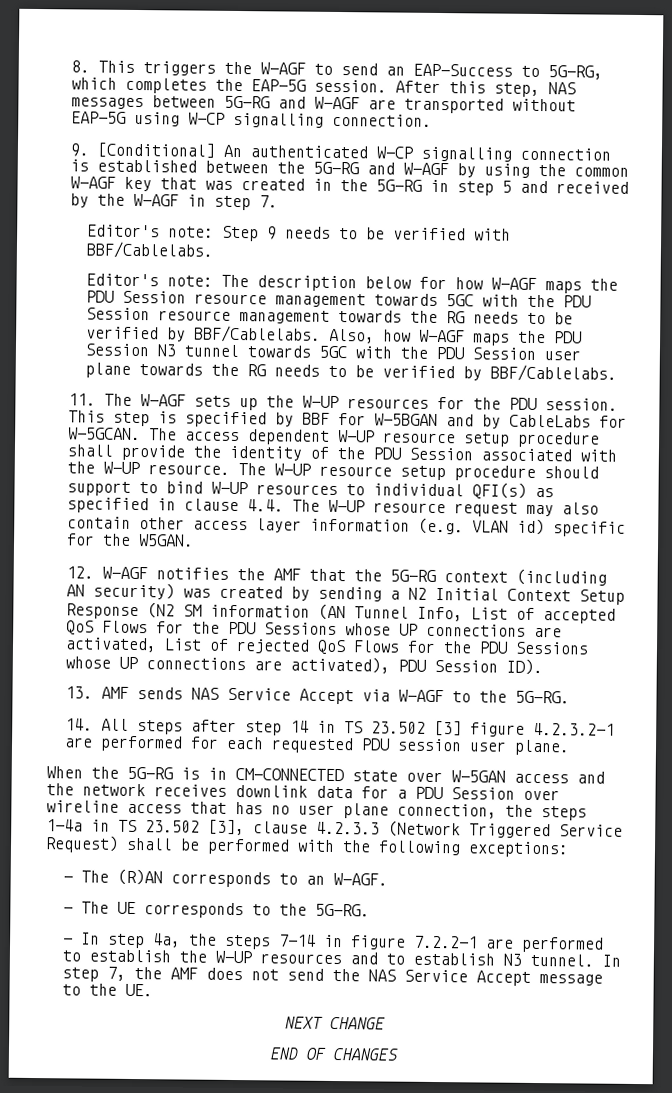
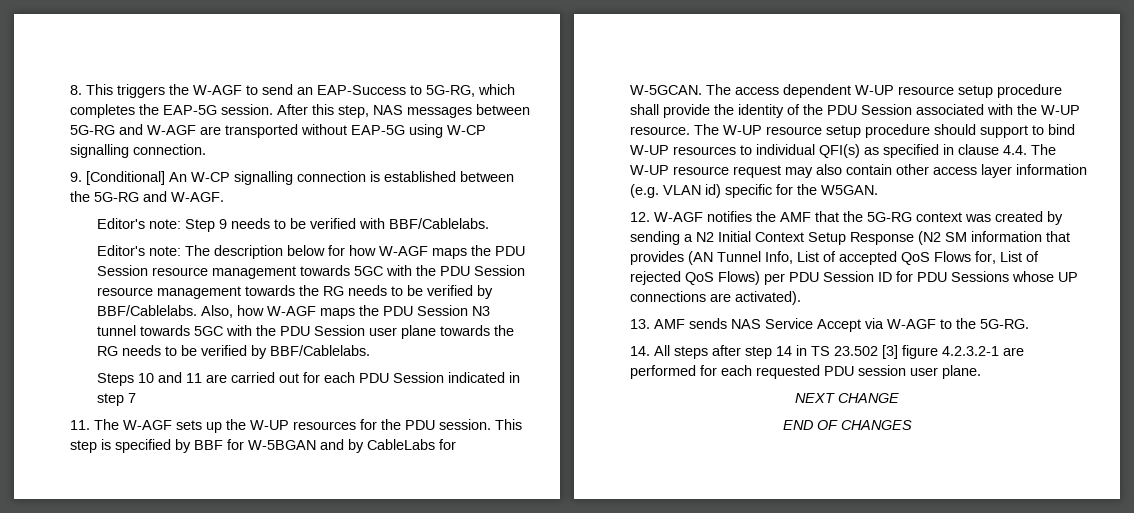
[249,145,368,159] authenticated -> (187, 177) none
[402,162,629,178] [69,176,629,196] [69,193,278,211] W-AGF by using the common W-AGF key that was created in the 5G-RG in step 5 and received by the W-AGF in step 7. -> [170,192,224,202] W-AGF.
(618, 373) none -> [96,372,520,386] [96,393,136,406] // Steps 10 and 11 are carried out for each PDU Session indicated in step 7
[515,568,607,586] [65,582,175,600] (including AN security) -> (962, 217) none
(310, 611) none -> [1045,231,1070,242] [629,251,684,265] that provides
[155,621,562,638] [64,637,589,655] [64,656,543,676] for the PDU Sessions whose UP connections are activated, List of rejected QoS Flows for the PDU Sessions whose UP connections are activated), PDU Session ID). -> [974,251,1039,264] [629,271,1078,285] [629,291,801,305] for, List of rejected QoS Flows) per PDU Session ID for PDU Sessions whose UP connections are activated).
[46,766,605,784] [46,783,560,801] [46,800,587,821] [46,819,623,839] [45,835,569,858] [62,868,388,888] [62,901,370,919] [62,932,604,953] [61,949,621,967] [61,966,603,986] [61,983,153,997] // When the 5G-RG is in CM-CONNECTED state over W-5GAN access and the network receives downlink data for a PDU Session over wireline access that has no user plane connection, the steps 1-4a in TS 23.502 [3], clause 4.2.3.3 (Network Triggered Service Request) shall be performed with the following exceptions: // - The (R)AN corresponds to an W-AGF. // - The UE corresponds to the 5G-RG. // - In step 4a, the steps 7-14 in figure 7.2.2-1 are performed to establish the W-UP resources and to establish N3 tunnel. In step 7, the AMF does not send the NAS Service Accept message to the UE. -> (981, 372) none

